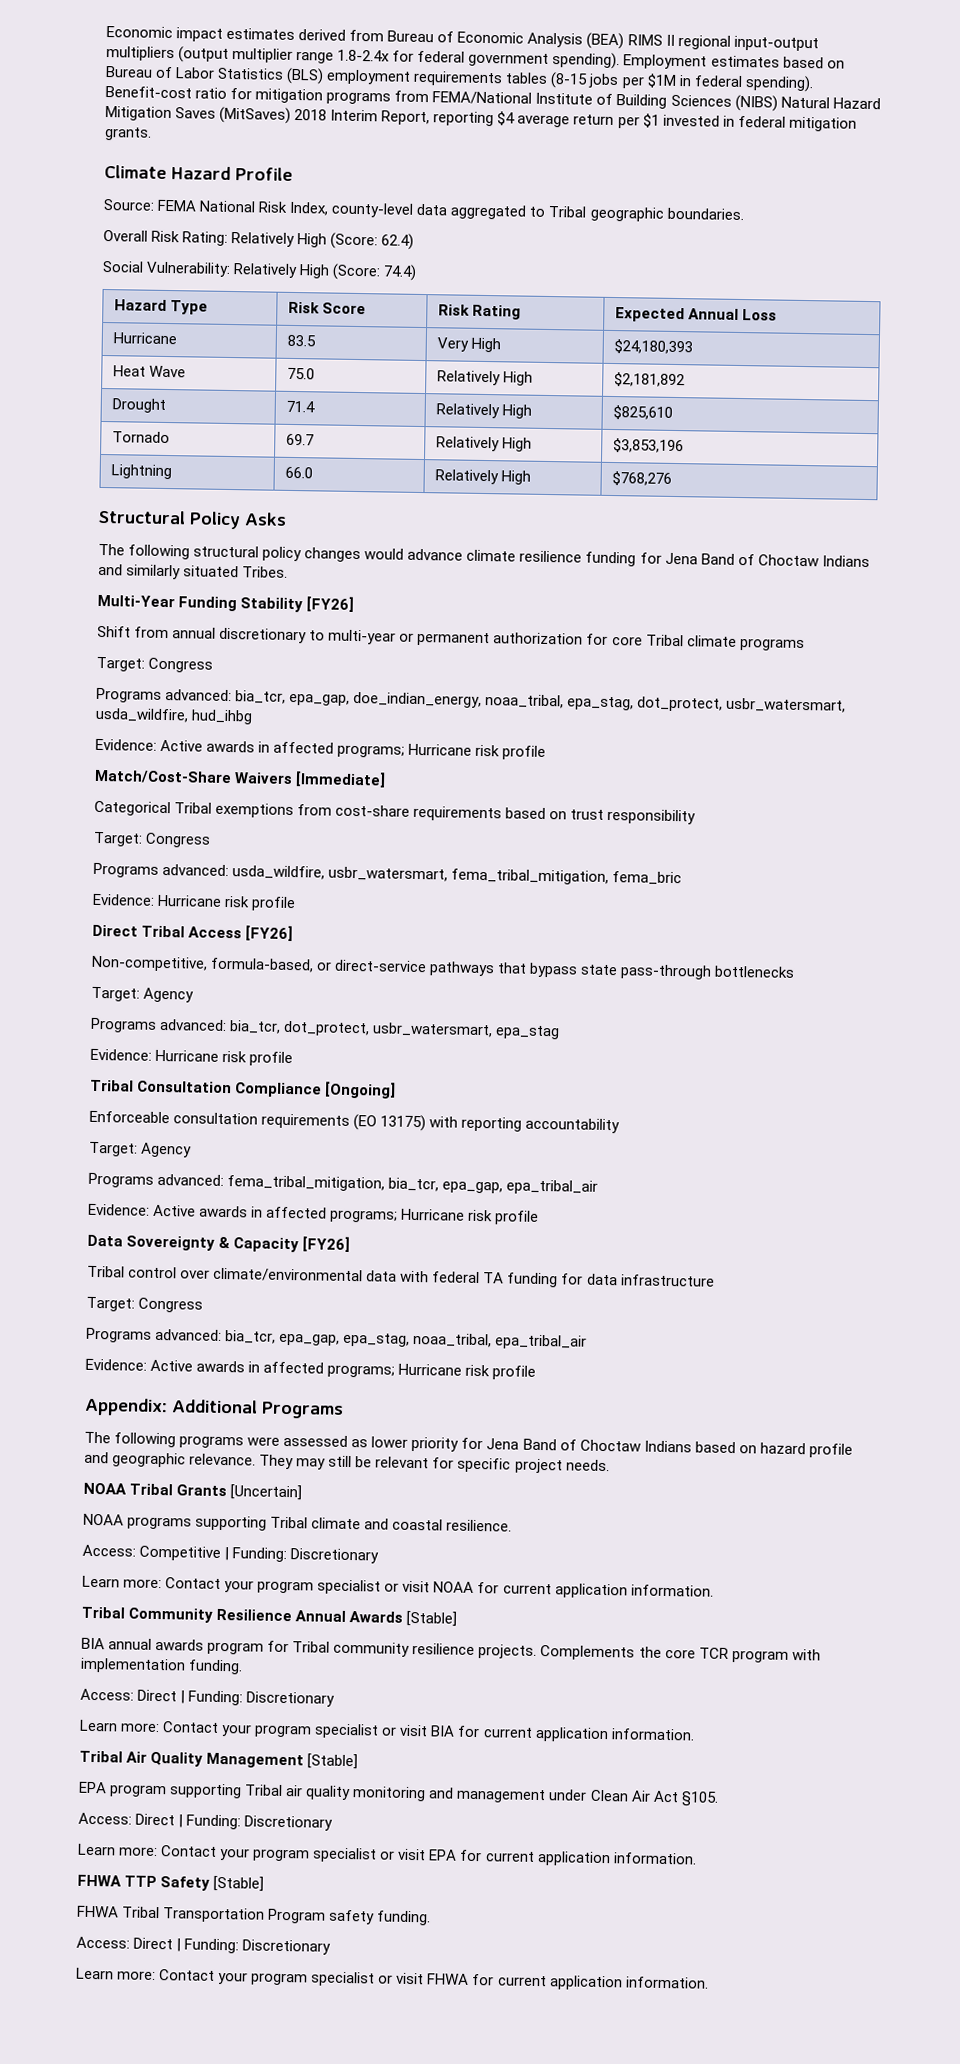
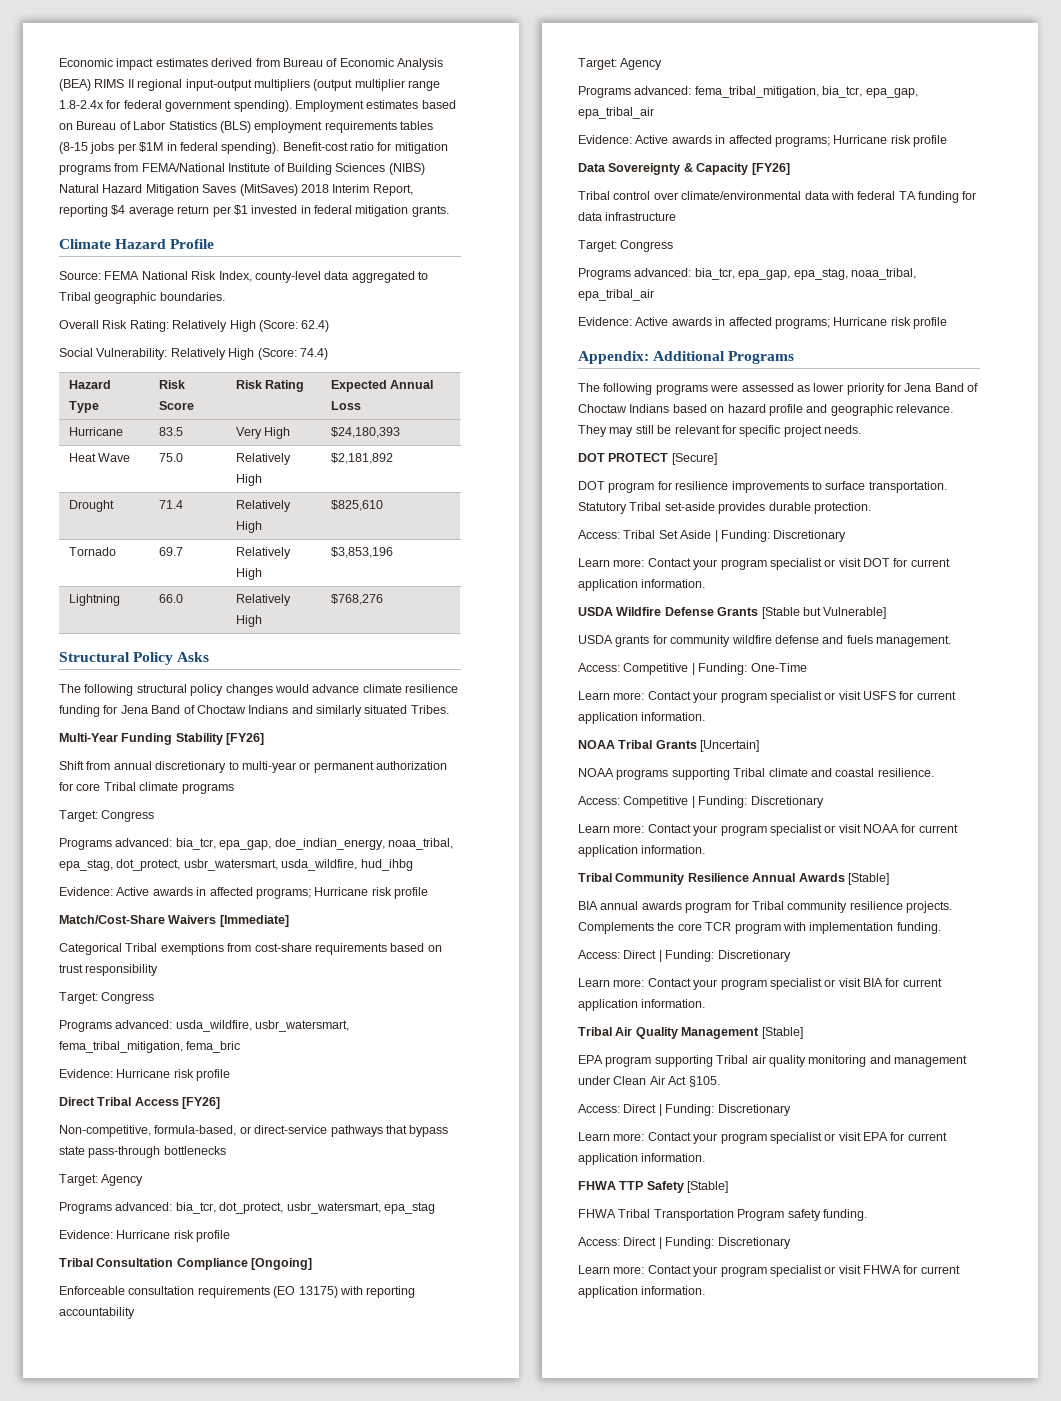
(610, 1465) none -> [578,453,717,465] [578,481,947,493] [578,502,871,514] [578,530,847,542] [578,558,950,570] [578,579,706,591] [578,607,887,619] [578,635,951,647] [578,663,807,675] [578,691,956,703] [578,712,706,724] // DOT PROTECT [Secure] // DOT program for resilience improvements to surface transportation. Statutory Tribal set-aside provides durable protection. // Access: Tribal Set Aside | Funding: Discretionary // Learn more: Contact your program specialist or visit DOT for current application information. // USDA Wildfire Defense Grants [Stable but Vulnerable] // USDA grants for community wildfire defense and fuels management. // Access: Competitive | Funding: One-Time // Learn more: Contact your program specialist or visit USFS for current application information.

